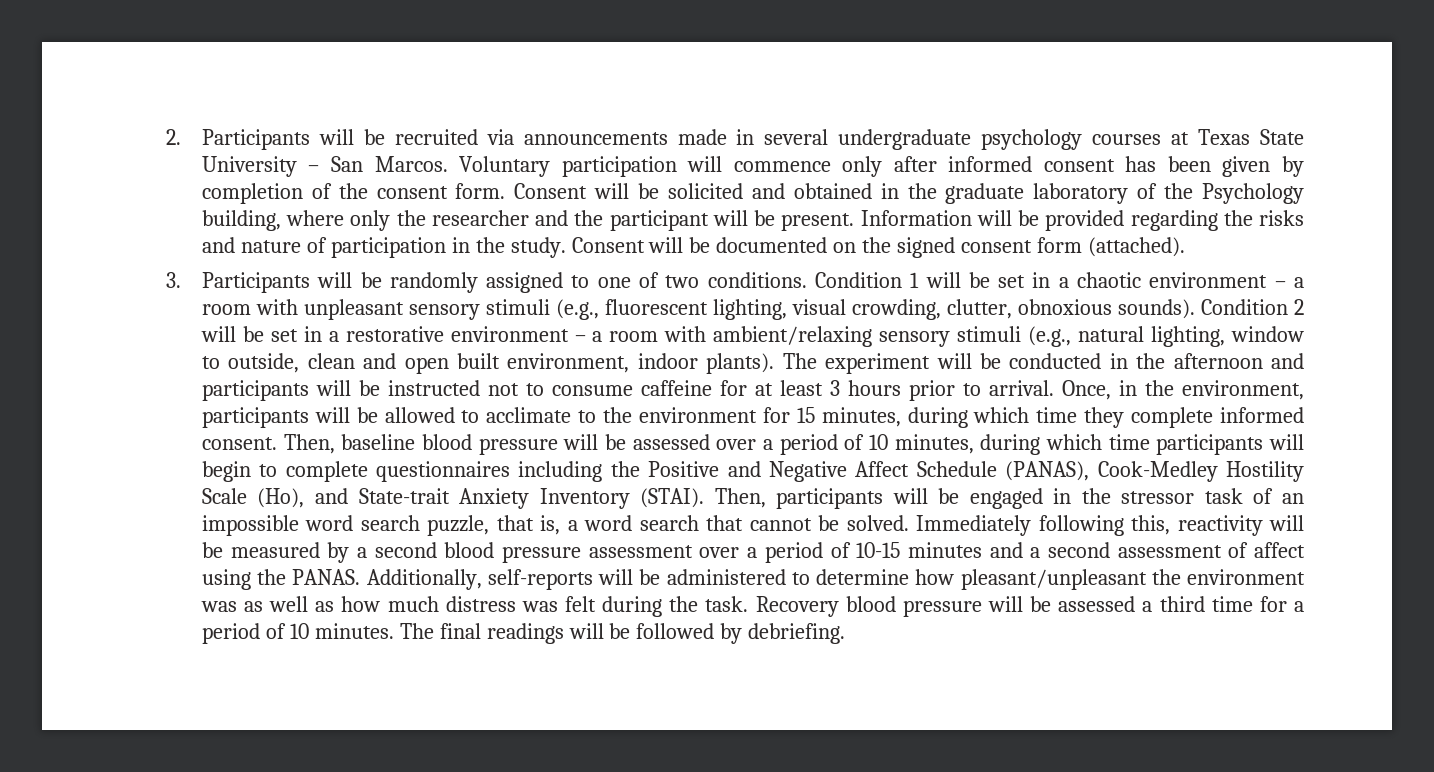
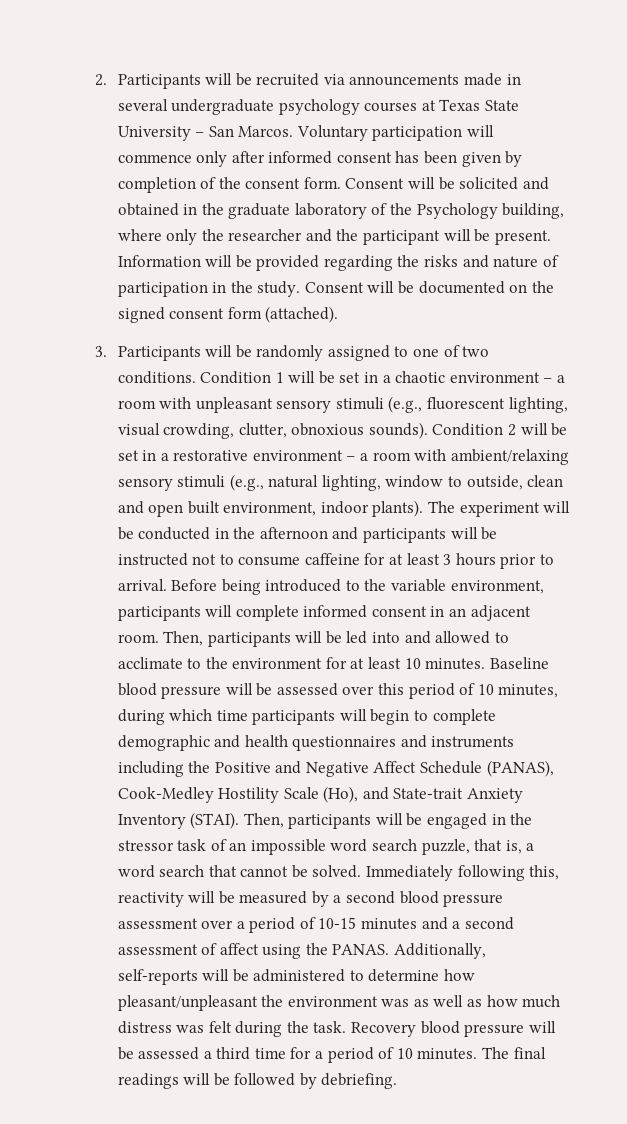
[1061,380,1305,400] [201,407,378,428] Once, in the environment, participants will be -> [171,579,544,595] [117,605,531,621] [117,631,431,647] Before being introduced to the variable environment, participants will complete informed consent in an adjacent room. Then, participants will be led into and
[796,407,1304,428] [201,434,416,454] 15 minutes, during which time they complete informed consent. Then, baseline -> [350,657,549,670] at least 10 minutes. Baseline
[762,439,773,450] a -> [378,683,405,695] this
[376,461,511,482] questionnaires -> [117,735,515,751] demographic and health questionnaires and instruments

